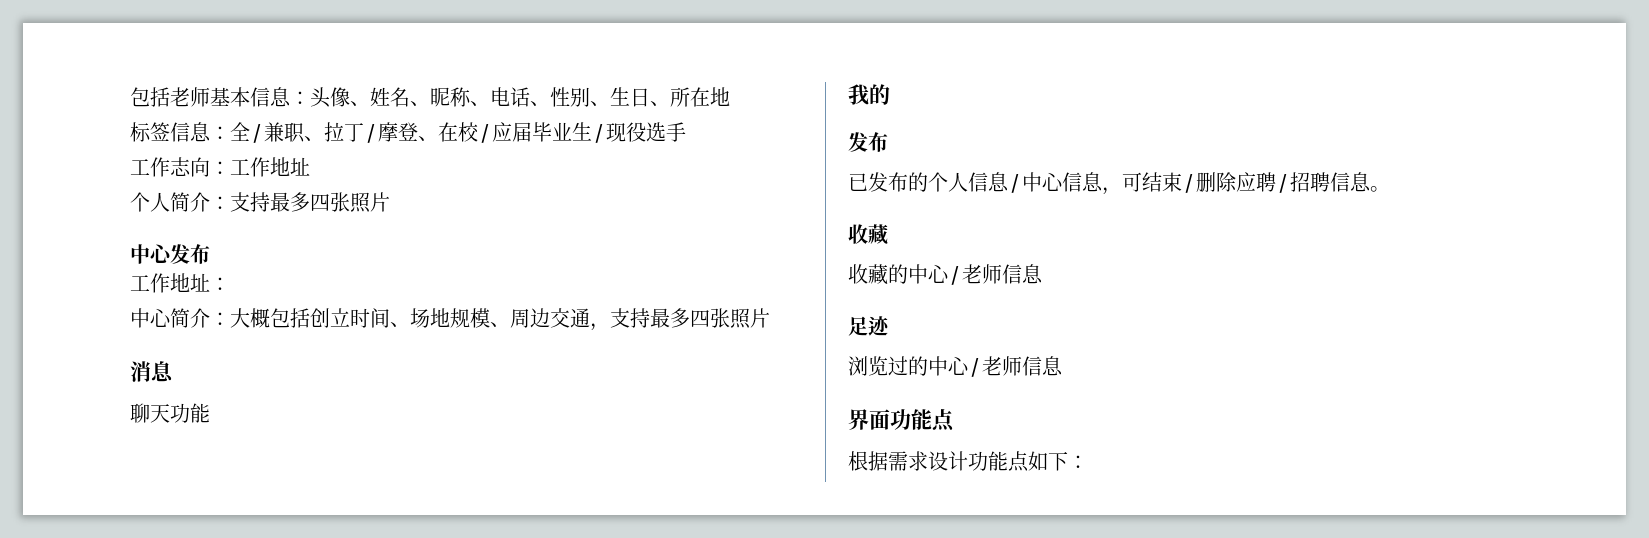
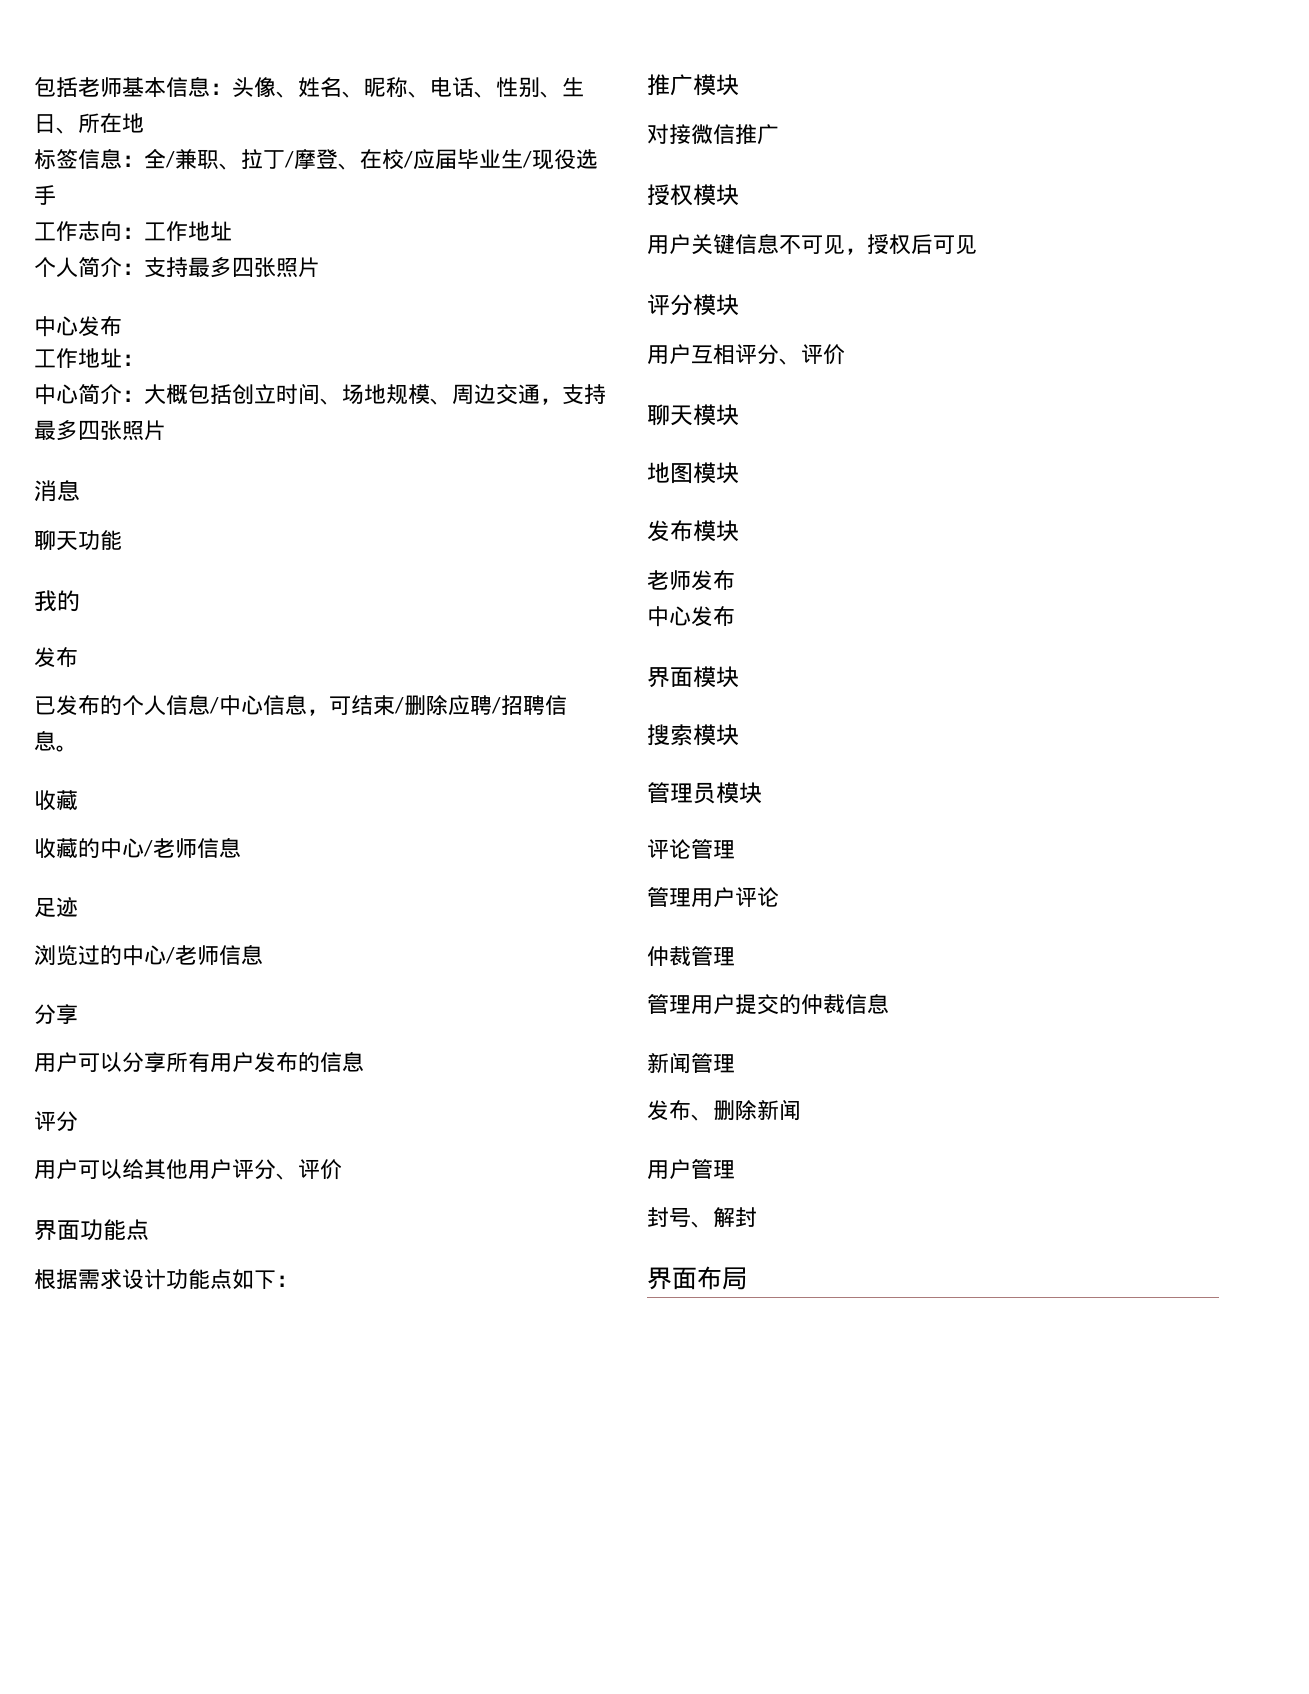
(1063, 366) none -> [34,1004,78,1025] [34,1051,364,1073] [34,1111,78,1131] [34,1159,342,1180] // 分享 // 用户可以分享所有用户发布的信息 // 评分 // 用户可以给其他用户评分、评价
(1088, 462) none -> [647,74,739,96] [647,124,779,145] [647,184,739,206] [647,233,977,255] [647,294,739,316] [647,344,845,365] [647,404,739,426] [647,462,739,484] [647,520,739,542] [647,570,735,590] [647,606,735,627] [647,666,739,688] [647,724,739,746] [647,782,762,804] [647,839,735,859] [647,887,779,907] [647,946,735,966] [647,993,889,1015] [647,1052,735,1074] [647,1099,801,1121] [647,1159,735,1179] [647,1207,757,1228] [647,1266,747,1290] // 推广模块 // 对接微信推广 // 授权模块 // 用户关键信息不可见，授权后可见 // 评分模块 // 用户互相评分、评价 // 聊天模块 // 地图模块 // 发布模块 // 老师发布 // 中心发布 // 界面模块 // 搜索模块 // 管理员模块 // 评论管理 // 管理用户评论 // 仲裁管理 // 管理用户提交的仲裁信息 // 新闻管理 // 发布、删除新闻 // 用户管理 // 封号、解封 // 界面布局

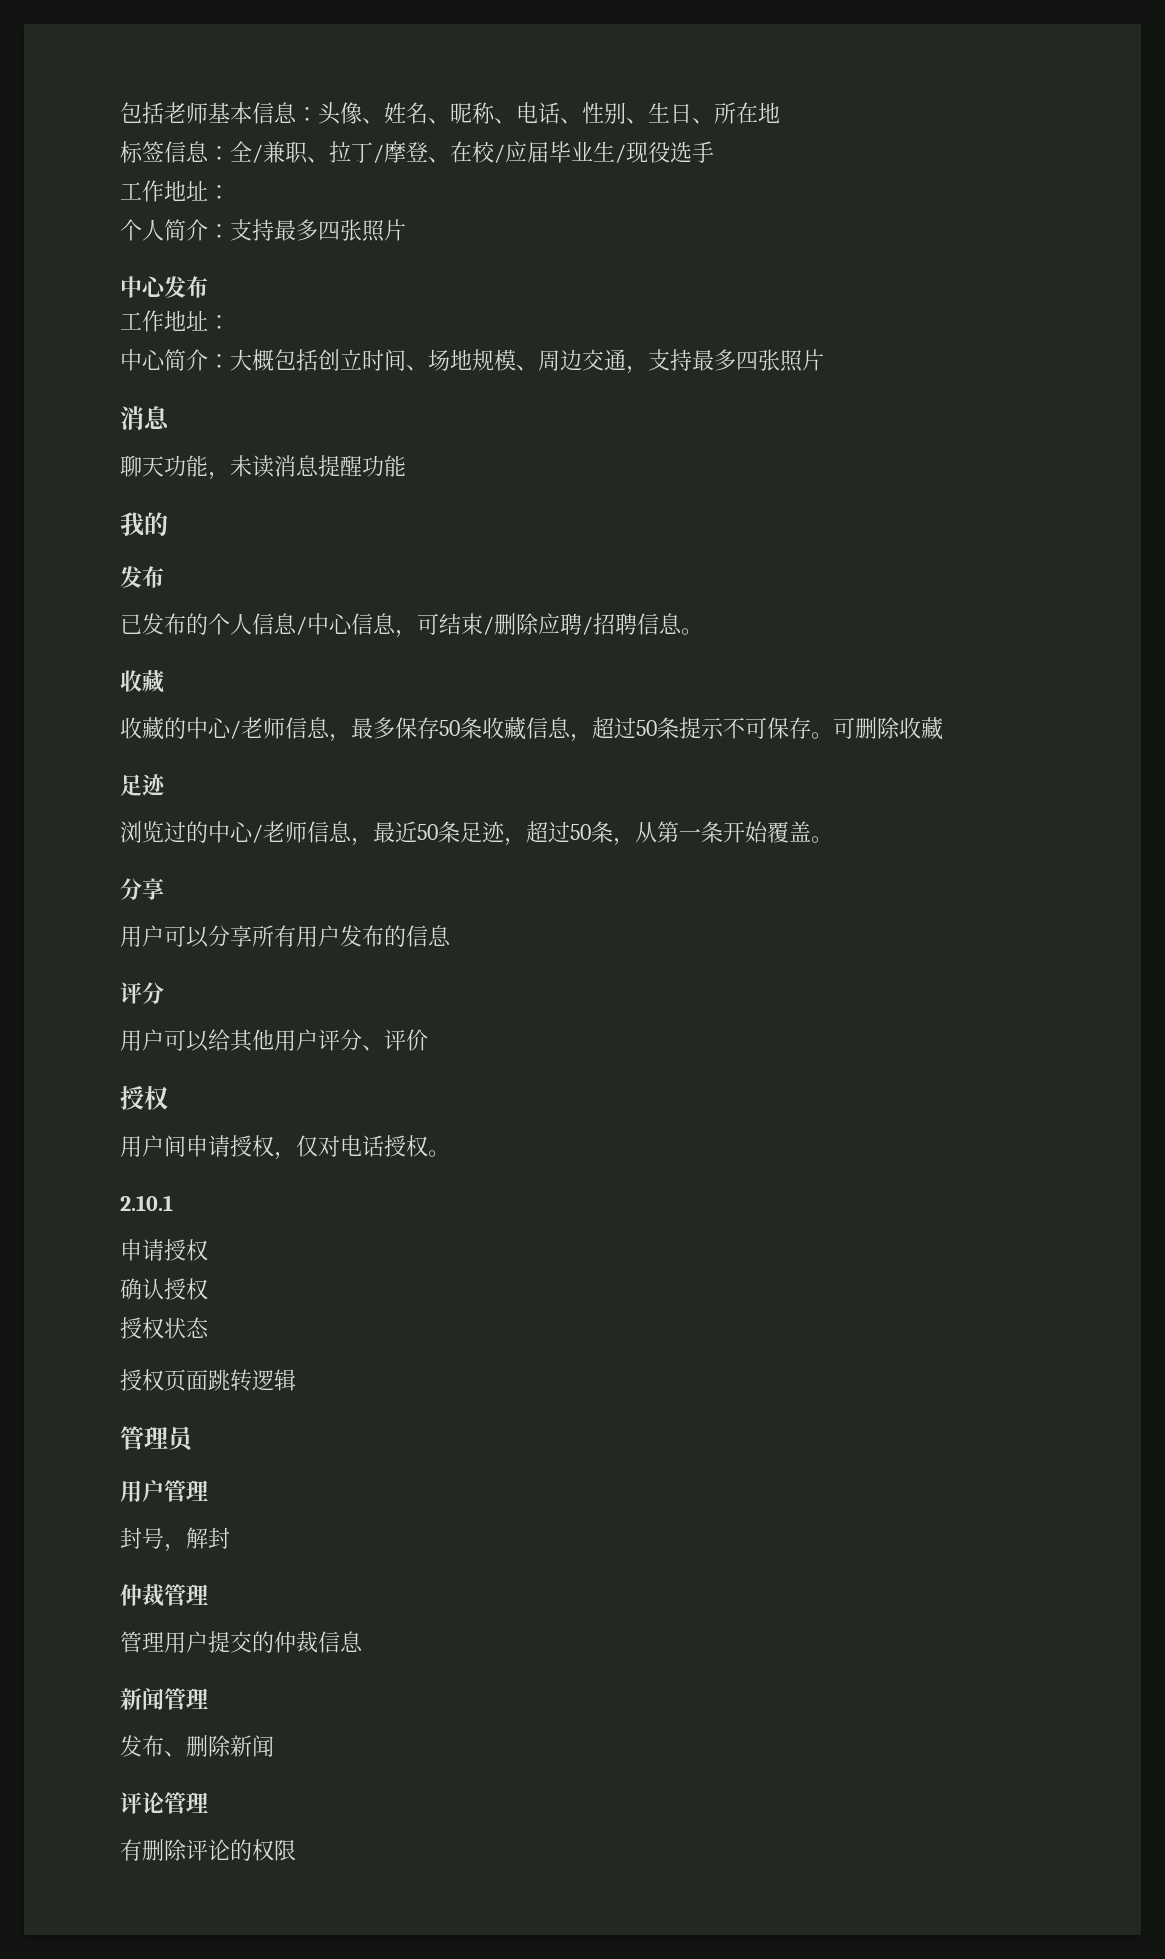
[78,221,232,241] 志向：工作地址 -> [164,180,230,201] 地址：
(122, 540) none -> [208,455,406,480] ，未读消息提醒功能
(241, 847) none -> [329,717,943,742] ，最多保存50条收藏信息，超过50条提示不可保存。可删除收藏
(263, 954) none -> [351,821,833,846] ，最近50条足迹，超过50条，从第一条开始覆盖。
[34,1219,149,1241] [34,1269,298,1290] [647,74,739,96] [647,124,779,145] [647,184,739,206] [647,233,977,255] [647,294,739,316] [647,344,845,365] [647,404,739,426] [647,462,739,484] [647,520,739,542] [647,570,735,590] [647,606,735,627] [647,666,739,688] [647,724,739,746] 界面功能点 // 根据需求设计功能点如下： // 推广模块 // 对接微信推广 // 授权模块 // 用户关键信息不可见，授权后可见 // 评分模块 // 用户互相评分、评价 // 聊天模块 // 地图模块 // 发布模块 // 老师发布 // 中心发布 // 界面模块 // 搜索模块 -> [120,1086,168,1110] [120,1135,450,1160] [120,1195,173,1211] [120,1239,208,1261] [120,1278,208,1300] [120,1317,209,1339] [120,1369,296,1392] 授权 // 用户间申请授权，仅对电话授权。 // 2.10.1 // 申请授权 // 确认授权 // 授权状态 // 授权页面跳转逻辑
[716,782,762,804] [647,839,735,859] [647,887,779,907] 模块 // 评论管理 // 管理用户评论 -> [120,1480,208,1502] [120,1527,230,1552] // 用户管理 // 封号，解封
[647,1159,735,1179] [647,1207,757,1228] [647,1266,747,1290] 用户管理 // 封号、解封 // 界面布局 -> [120,1792,208,1814] [120,1839,296,1861] 评论管理 // 有删除评论的权限

